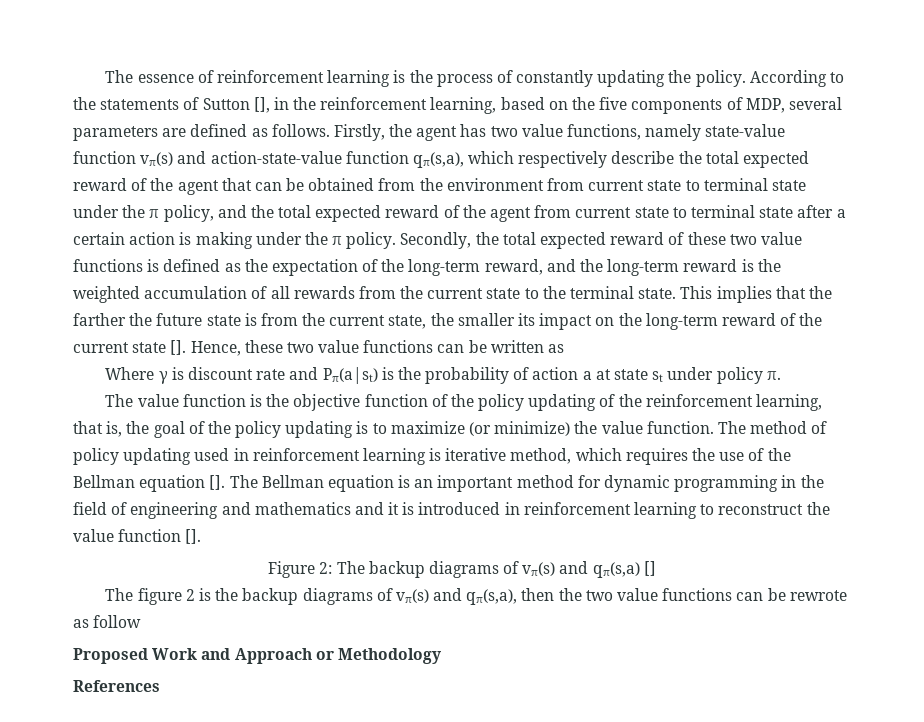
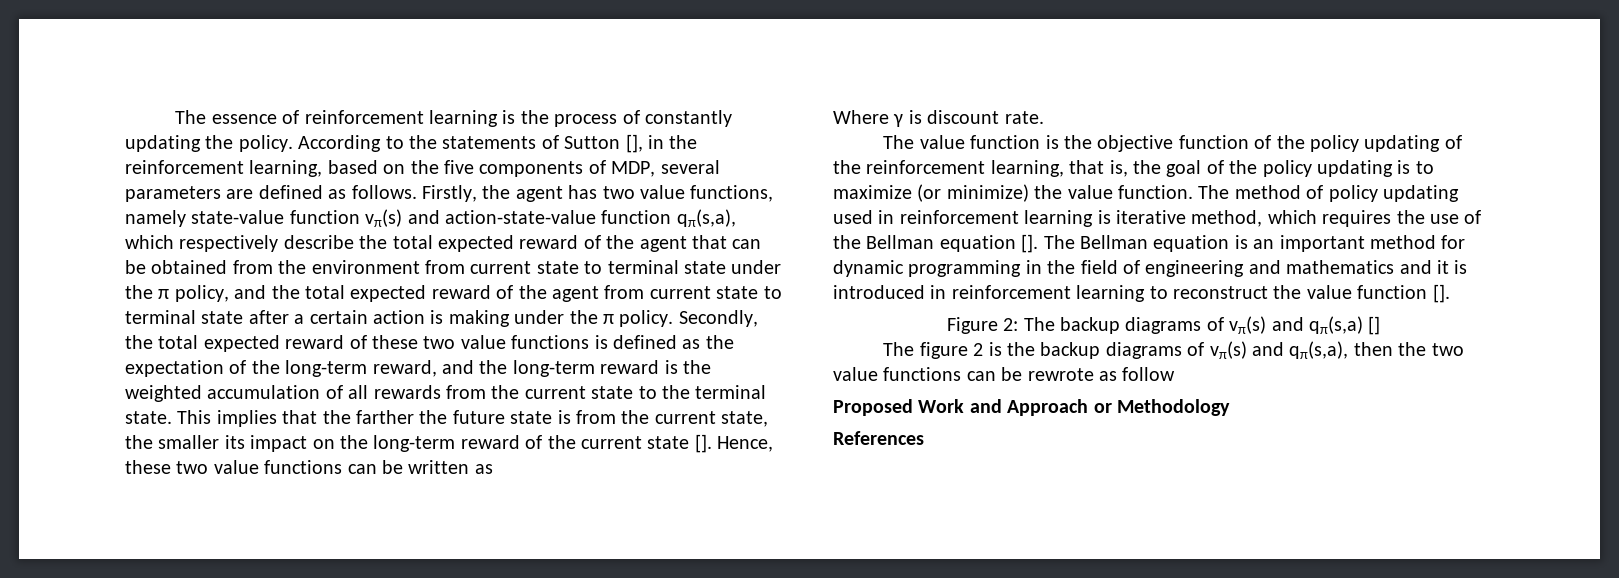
[256,367,781,384] rate and Pπ(a|st) is the probability of action a at state st under policy π. -> [1004,111,1044,124] rate.

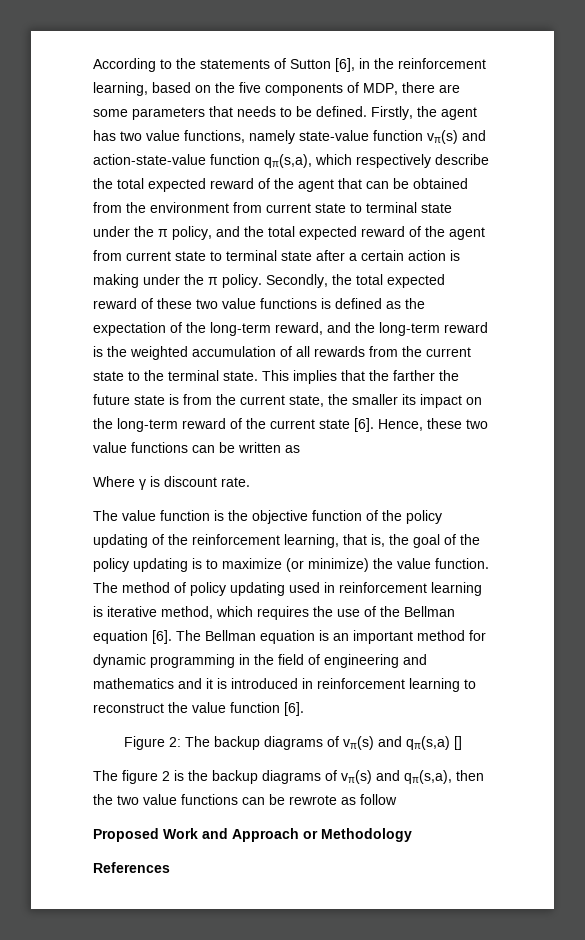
[175,110,732,127] [125,135,293,152] The essence of reinforcement learning is the process of constantly updating the policy. -> (93, 65) none
[625,134,643,153] [], -> [335,58,355,72] [6],
[660,160,720,174] [125,185,417,202] several parameters are defined as follows. -> [402,82,460,93] [93,106,367,120] there are some parameters that needs to be defined.
[694,434,712,453] []. -> [354,418,374,432] [6].
[1021,234,1039,253] []. -> [152,630,172,644] [6].
[1432,284,1450,303] []. -> [284,702,304,716] [6].

